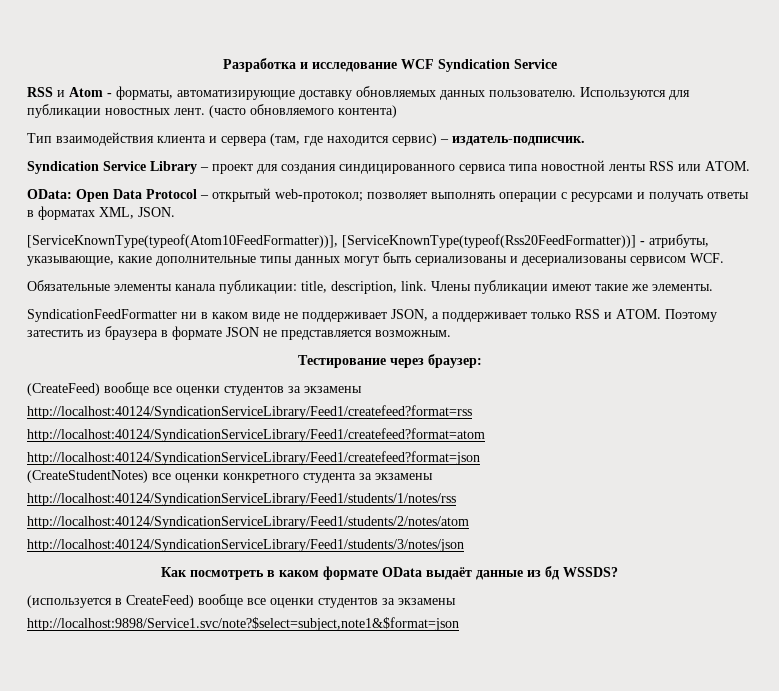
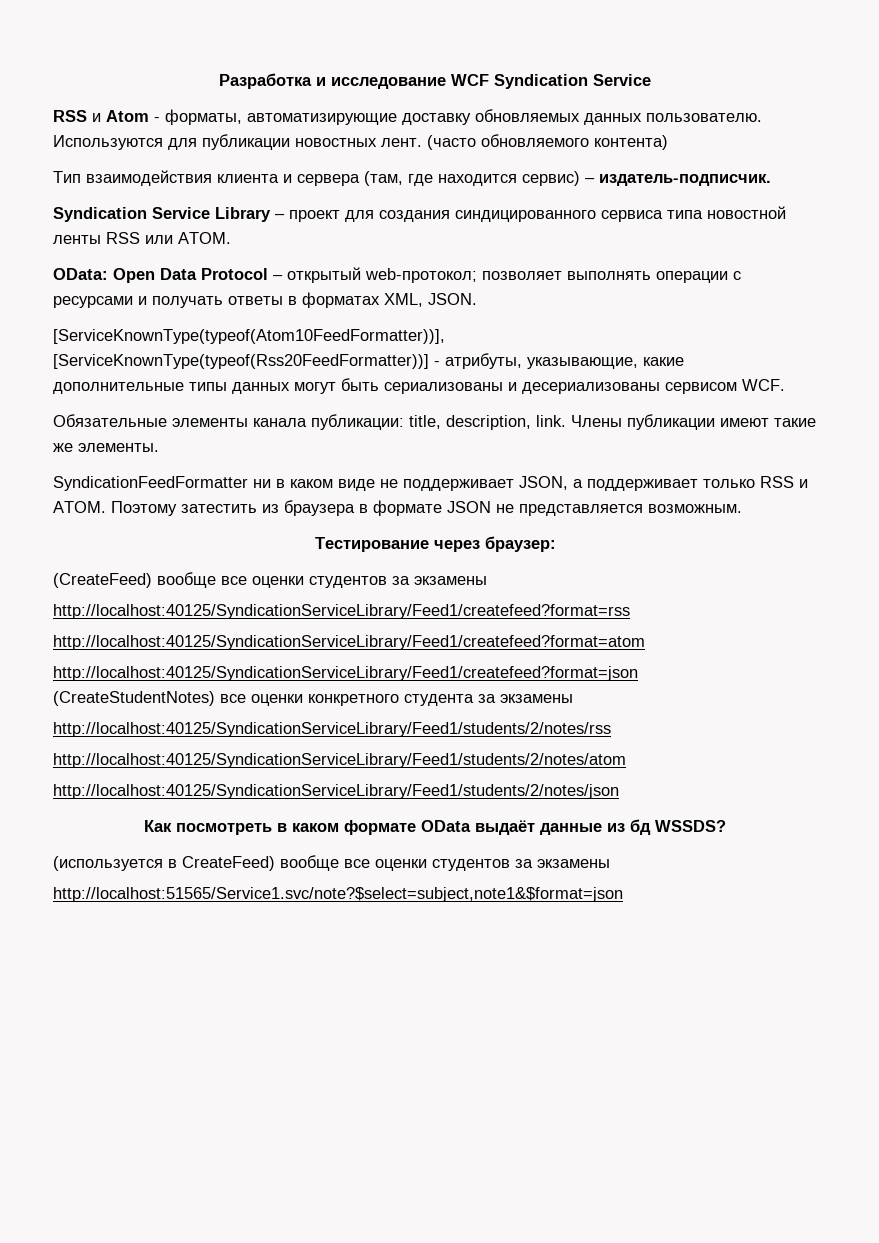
[27,405,472,419] [27,428,485,442] [27,451,480,465] http://localhost:40124/SyndicationServiceLibrary/Feed1/createfeed?format=rss // http://localhost:40124/SyndicationServiceLibrary/Feed1/createfeed?format=atom // http://localhost:40124/SyndicationServiceLibrary/Feed1/createfeed?format=json -> [53,604,630,619] [53,635,645,650] [53,666,638,681] http://localhost:40125/SyndicationServiceLibrary/Feed1/createfeed?format=rss // http://localhost:40125/SyndicationServiceLibrary/Feed1/createfeed?format=atom // http://localhost:40125/SyndicationServiceLibrary/Feed1/createfeed?format=json
[27,493,456,506] [27,516,469,529] [27,539,464,552] http://localhost:40124/SyndicationServiceLibrary/Feed1/students/1/notes/rss // http://localhost:40124/SyndicationServiceLibrary/Feed1/students/2/notes/atom // http://localhost:40124/SyndicationServiceLibrary/Feed1/students/3/notes/json -> [53,722,611,737] [53,753,626,768] [53,784,619,799] http://localhost:40125/SyndicationServiceLibrary/Feed1/students/2/notes/rss // http://localhost:40125/SyndicationServiceLibrary/Feed1/students/2/notes/atom // http://localhost:40125/SyndicationServiceLibrary/Feed1/students/2/notes/json
[27,617,459,631] http://localhost:9898/Service1.svc/note?$select=subject,note1&$format=json -> [53,887,623,902] http://localhost:51565/Service1.svc/note?$select=subject,note1&$format=json

